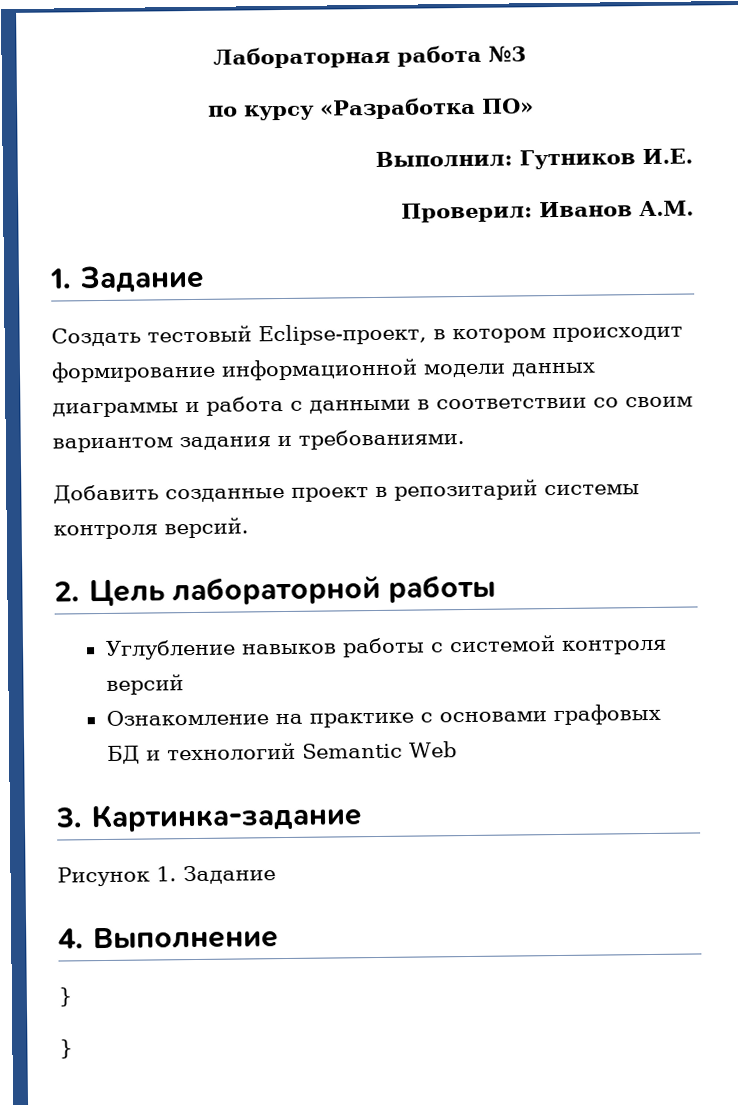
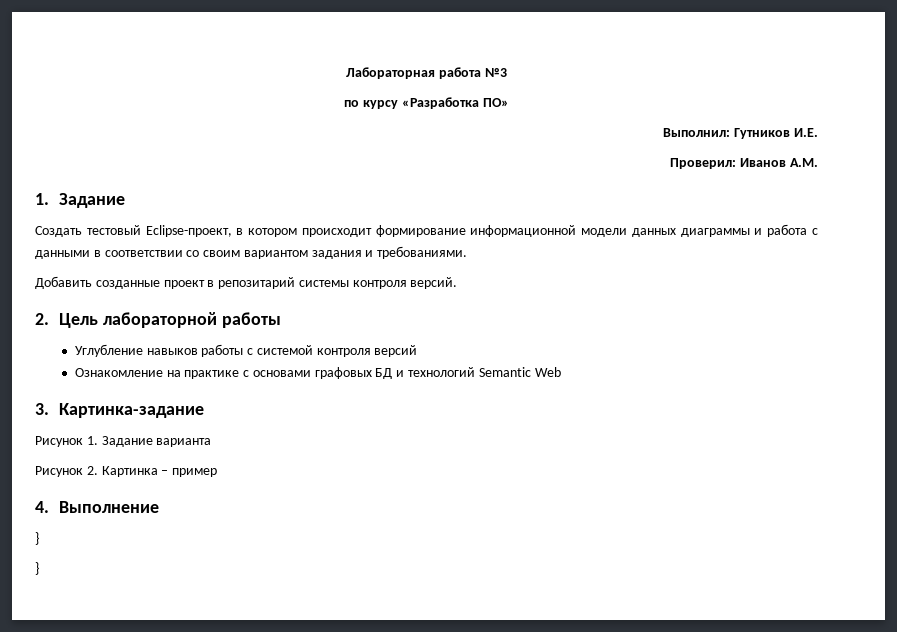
(276, 875) none -> [156,438,212,447] [35,466,218,477] варианта // Рисунок 2. Картинка – пример

